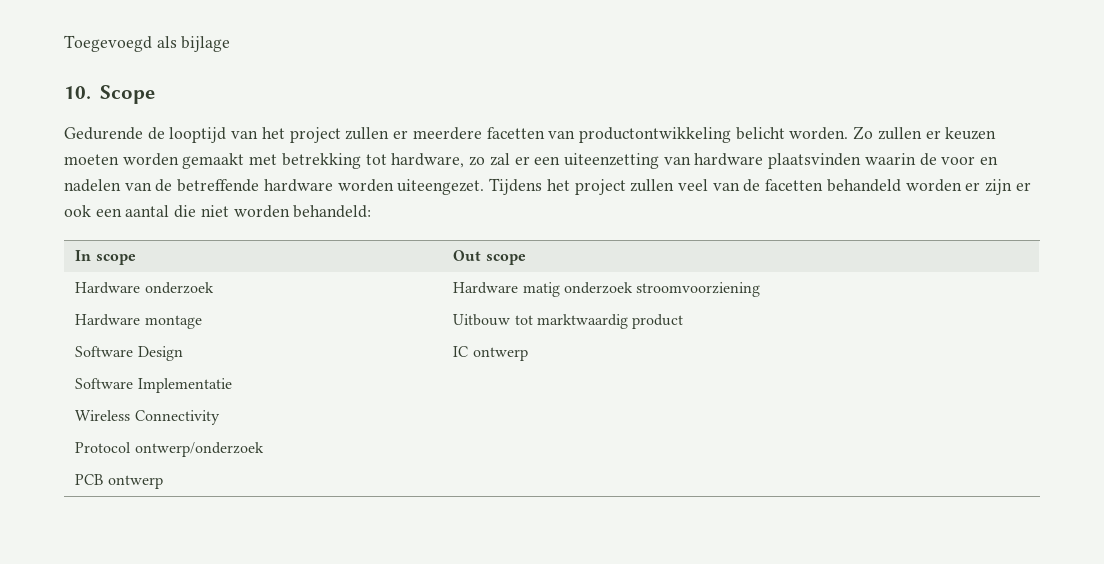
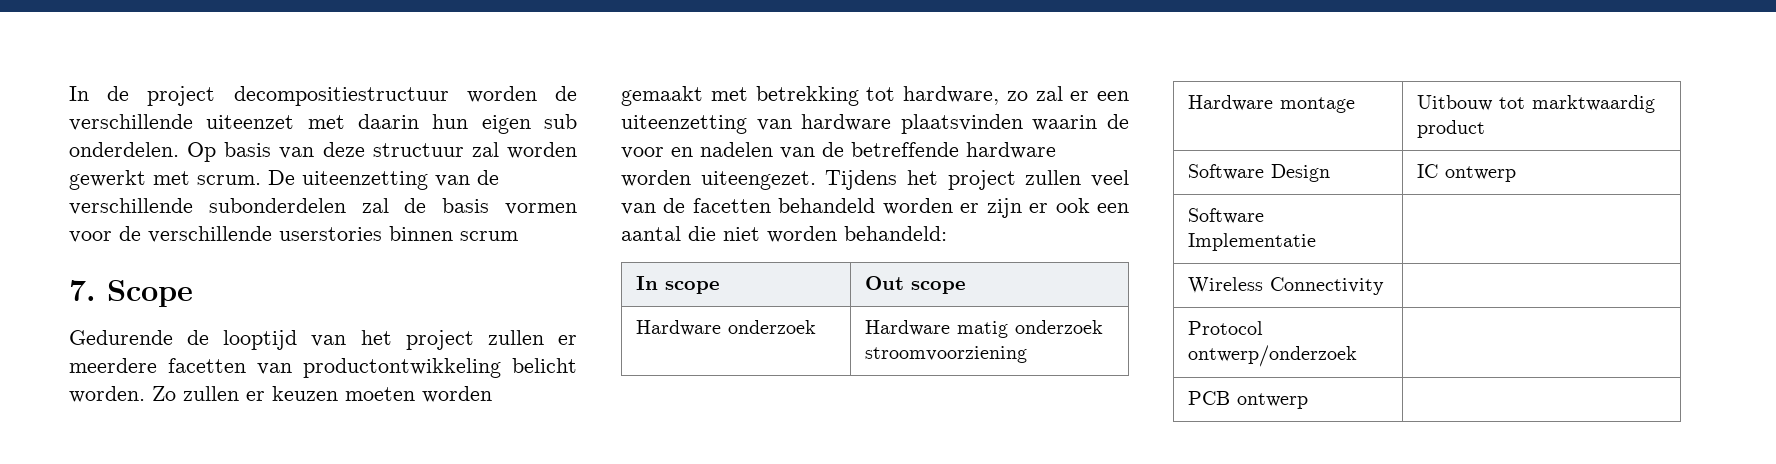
[64,35,231,52] [64,86,91,99] Toegevoegd als bijlage // 10. -> [69,86,577,106] [69,114,577,134] [69,142,577,162] [69,170,499,190] [69,198,577,215] [69,226,518,243] [69,280,96,301] In de project decompositiestructuur worden de verschillende uiteenzet met daarin hun eigen sub onderdelen. Op basis van deze structuur zal worden gewerkt met scrum. De uiteenzetting van de verschillende subonderdelen zal de basis vormen voor de verschillende userstories binnen scrum // 7.

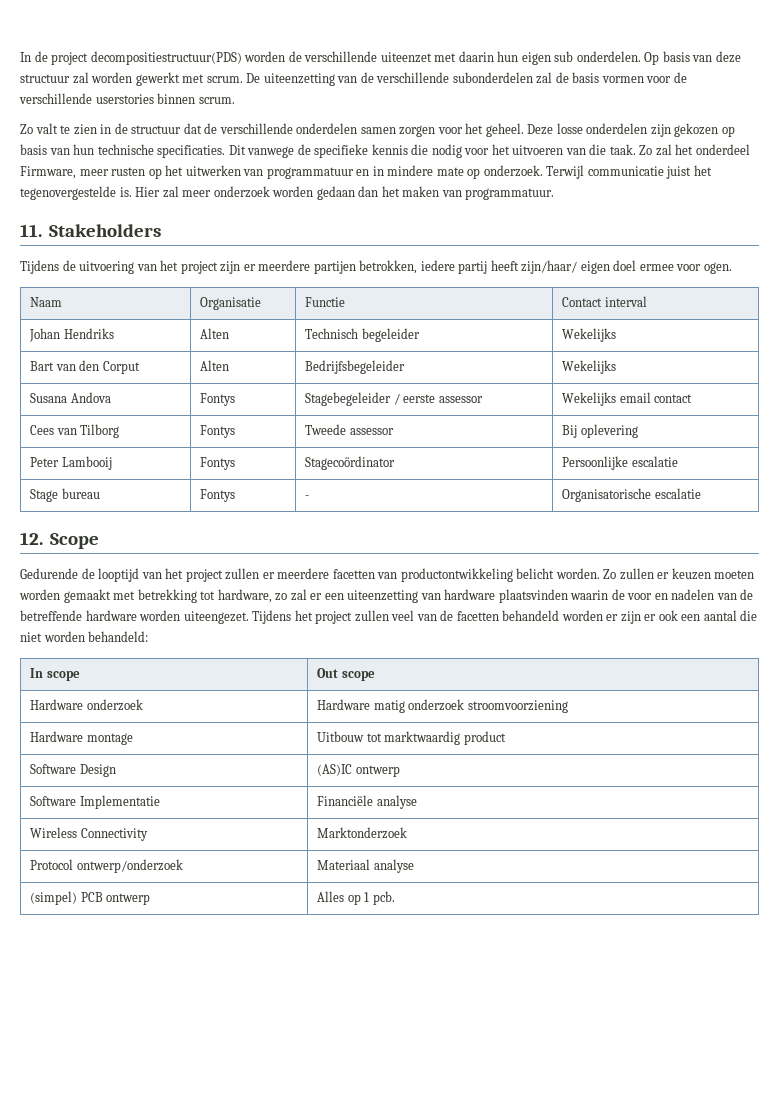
[233,86,449,106] decompositiestructuur -> [90,51,242,65] decompositiestructuur(PDS)
[460,231,518,241] [69,280,96,301] scrum // 7. -> [198,97,235,104] [20,123,735,137] [20,144,750,158] [20,165,712,179] [20,186,555,200] [20,224,161,237] [20,260,732,274] [30,297,63,307] [200,297,262,310] [305,297,346,307] [562,296,647,307] [29,328,114,342] [200,328,230,339] [305,328,420,342] [562,328,617,342] [30,360,140,374] [200,360,230,371] [305,360,406,374] [562,360,617,374] [30,392,111,403] [200,393,236,406] [305,392,483,406] [562,392,693,406] [30,424,120,438] [200,425,236,438] [305,424,394,435] [562,424,638,438] [30,456,112,470] [200,457,236,470] [305,456,396,470] [562,456,678,470] [30,488,100,502] [200,489,236,502] [305,495,310,499] [562,488,701,502] [20,532,43,545] scrum. // Zo valt te zien in de structuur dat de verschillende onderdelen samen zorgen voor het geheel. Deze losse onderdelen zijn gekozen op basis van hun technische specificaties. Dit vanwege de specifieke kennis die nodig voor het uitvoeren van die taak. Zo zal het onderdeel Firmware, meer rusten op het uitwerken van programmatuur en in mindere mate op onderzoek. Terwijl communicatie juist het tegenovergestelde is. Hier zal meer onderzoek worden gedaan dan het maken van programmatuur. // 11. Stakeholders // Tijdens de uitvoering van het project zijn er meerdere partijen betrokken, iedere partij heeft zijn/haar/ eigen doel ermee voor ogen. // Naam | Organisatie | Functie | Contact interval // Johan Hendriks | Alten | Technisch begeleider | Wekelijks // Bart van den Corput | Alten | Bedrijfsbegeleider | Wekelijks // Susana Andova | Fontys | Stagebegeleider / eerste assessor | Wekelijks email contact // Cees van Tilborg | Fontys | Tweede assessor | Bij oplevering // Peter Lambooij | Fontys | Stagecoördinator | Persoonlijke escalatie // Stage bureau | Fontys | - | Organisatorische escalatie // 12.
[1417,164,1439,178] IC -> [317,764,353,776] (AS)IC
(1317, 242) none -> [317,795,417,809] Financiële analyse
(1385, 286) none -> [317,827,408,839] Marktonderzoek
(1358, 356) // -> [317,859,414,873] [30,891,78,905] Materiaal analyse // (simpel)
(1309, 401) none -> [317,891,395,905] Alles op 1 pcb.

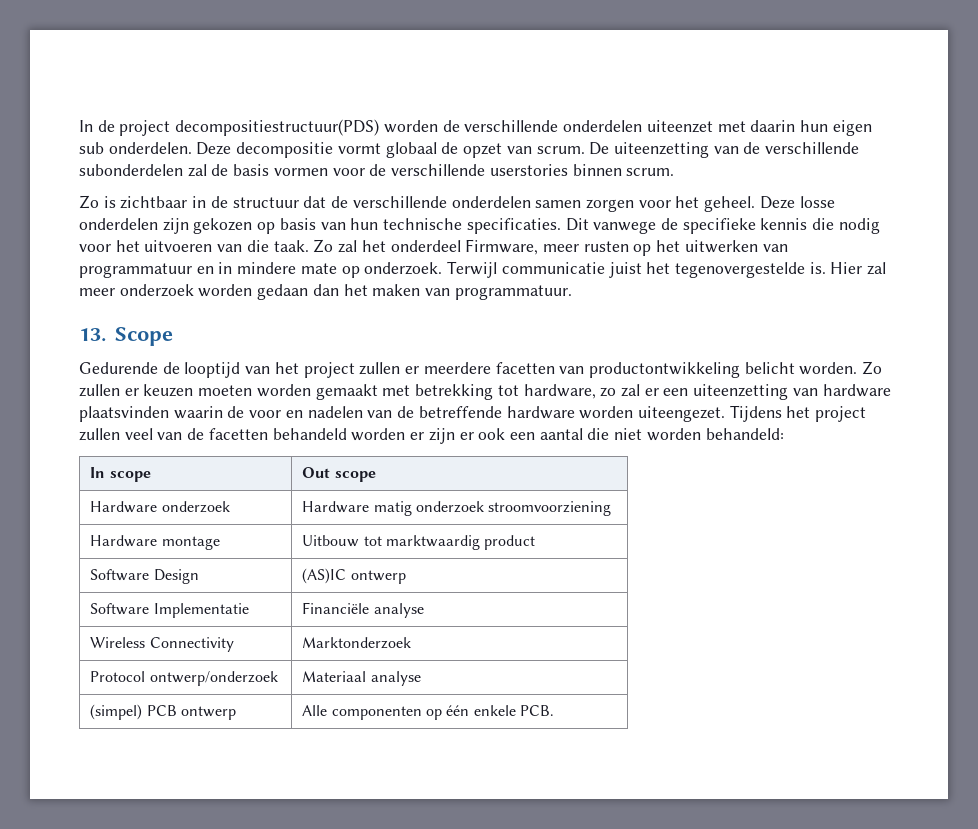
(378, 56) none -> [563,120,643,132] onderdelen
[644,51,741,65] [20,72,205,86] Op basis van deze structuur zal worden gewerkt met -> [196,142,532,158] Deze decompositie vormt globaal de opzet van
[35,123,97,135] valt te zien -> [103,196,188,209] is zichtbaar
[20,224,161,237] [20,260,732,274] [30,297,63,307] [200,297,262,310] [305,297,346,307] [562,296,647,307] [29,328,114,342] [200,328,230,339] [305,328,420,342] [562,328,617,342] [30,360,140,374] [200,360,230,371] [305,360,406,374] [562,360,617,374] [30,392,111,403] [200,393,236,406] [305,392,483,406] [562,392,693,406] [30,424,120,438] [200,425,236,438] [305,424,394,435] [562,424,638,438] [30,456,112,470] [200,457,236,470] [305,456,396,470] [562,456,678,470] [30,488,100,502] [200,489,236,502] [305,495,310,499] [562,488,701,502] [20,532,43,545] 11. Stakeholders // Tijdens de uitvoering van het project zijn er meerdere partijen betrokken, iedere partij heeft zijn/haar/ eigen doel ermee voor ogen. // Naam | Organisatie | Functie | Contact interval // Johan Hendriks | Alten | Technisch begeleider | Wekelijks // Bart van den Corput | Alten | Bedrijfsbegeleider | Wekelijks // Susana Andova | Fontys | Stagebegeleider / eerste assessor | Wekelijks email contact // Cees van Tilborg | Fontys | Tweede assessor | Bij oplevering // Peter Lambooij | Fontys | Stagecoördinator | Persoonlijke escalatie // Stage bureau | Fontys | - | Organisatorische escalatie // 12. -> [79,328,106,342] 13.
[317,891,395,905] Alles op 1 pcb. -> [302,705,554,720] Alle componenten op één enkele PCB.

